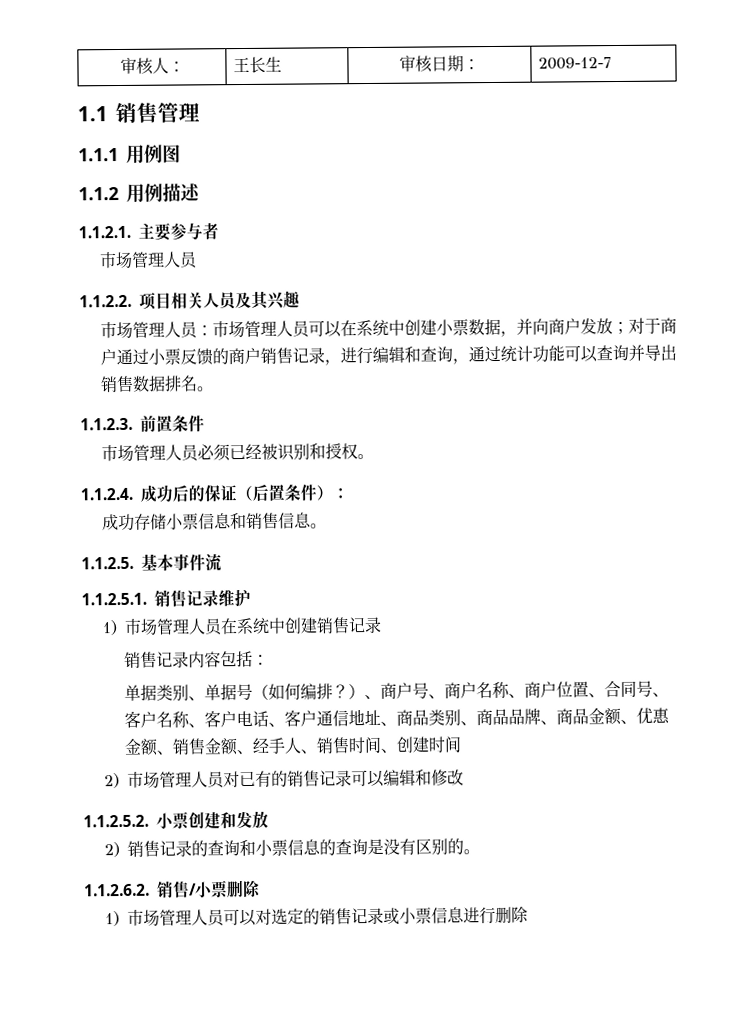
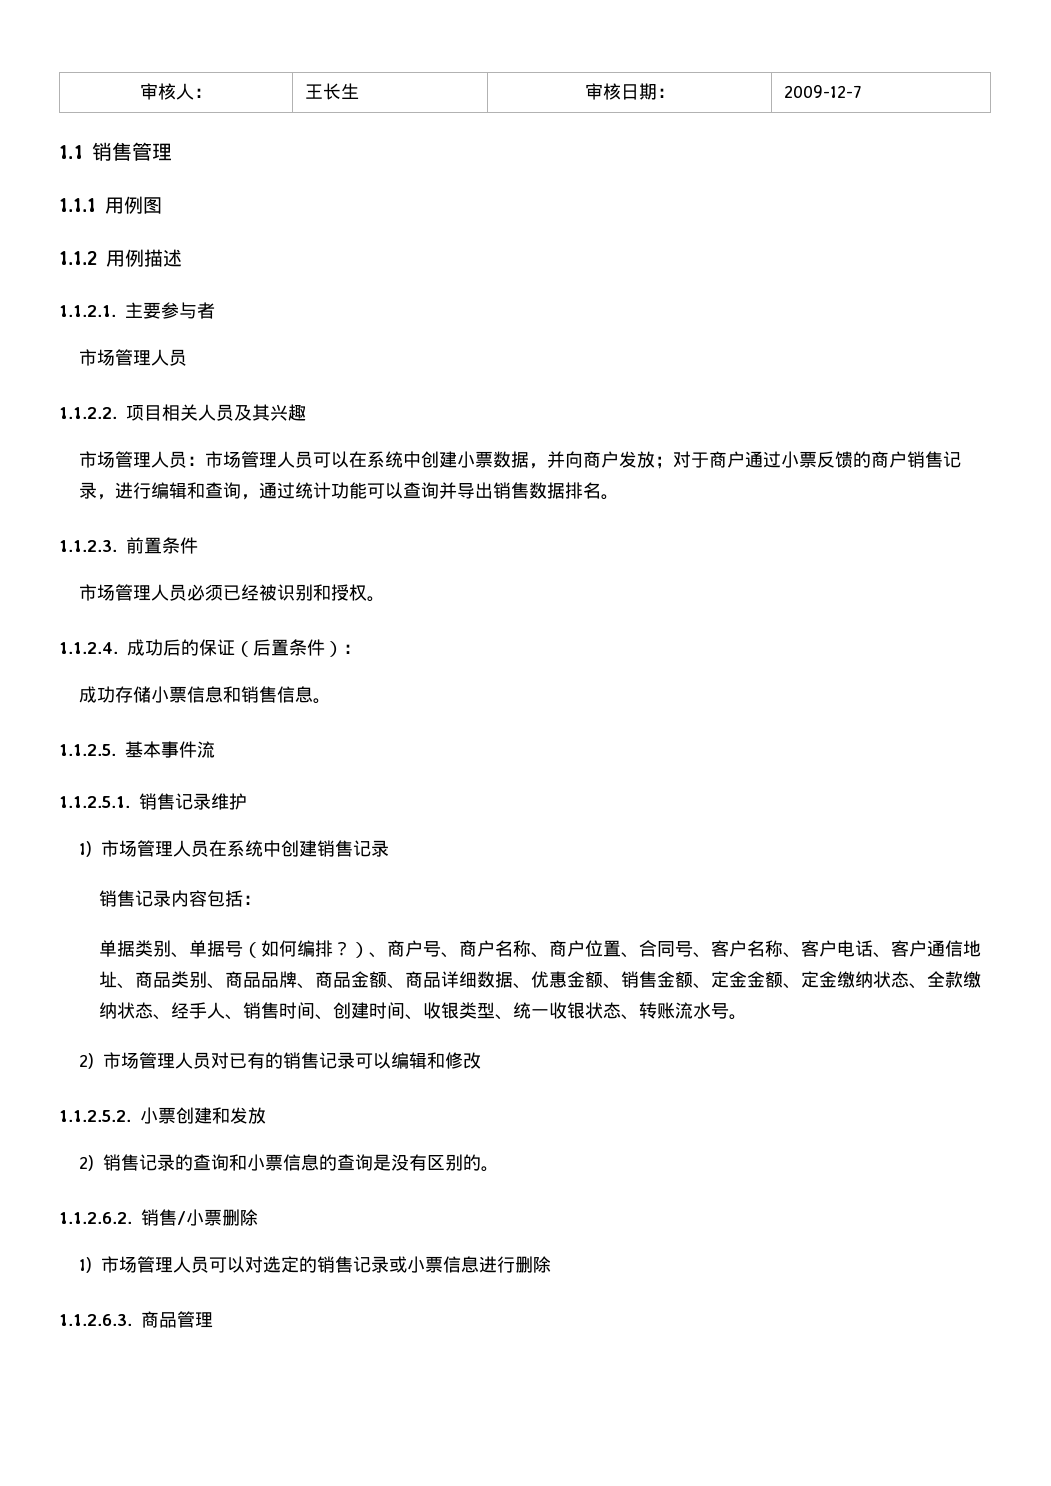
(638, 721) none -> [405,971,532,989] 商品详细数据、
(254, 752) none -> [711,971,982,989] [99,1002,172,1020] 定金金额、定金缴纳状态、全款缴纳状态、
(462, 744) none -> [405,1002,748,1020] 、收银类型、统一收银状态、转账流水号。
(530, 914) none -> [59,1311,213,1328] // 1.1.2.6.3.商品管理

